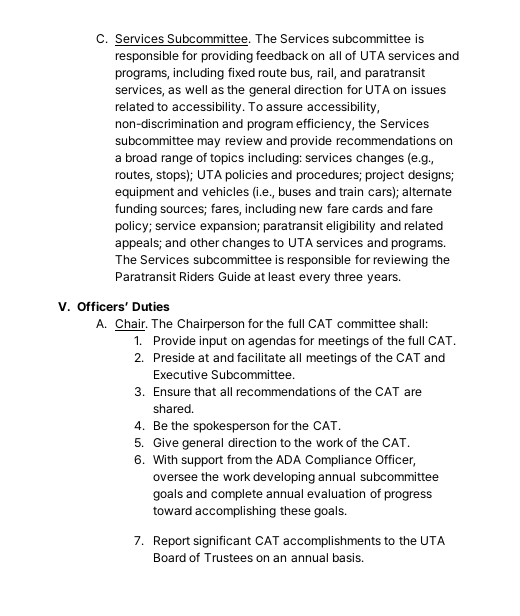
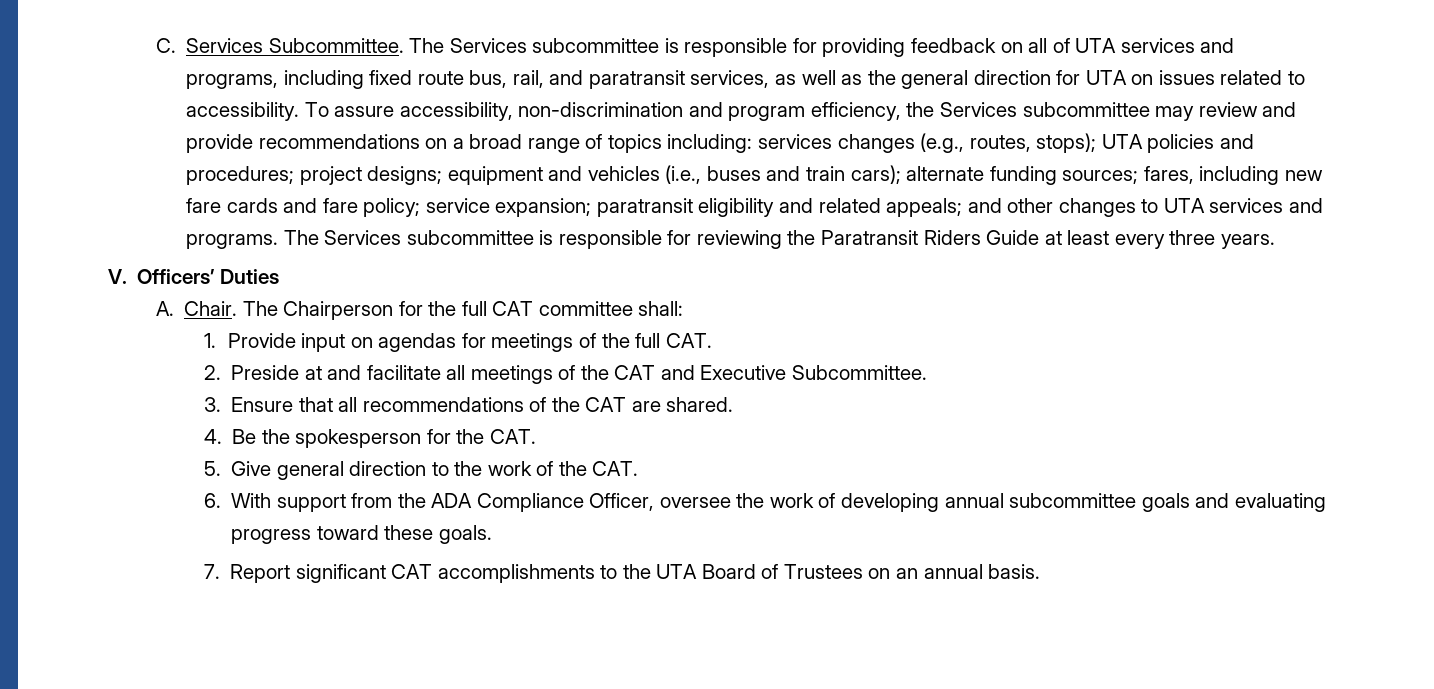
(251, 477) none -> [818,493,836,508] of
[210,488,381,501] complete annual evaluation of -> [1234,493,1326,512] evaluating
[195,505,277,518] accomplishing -> (379, 532) none

